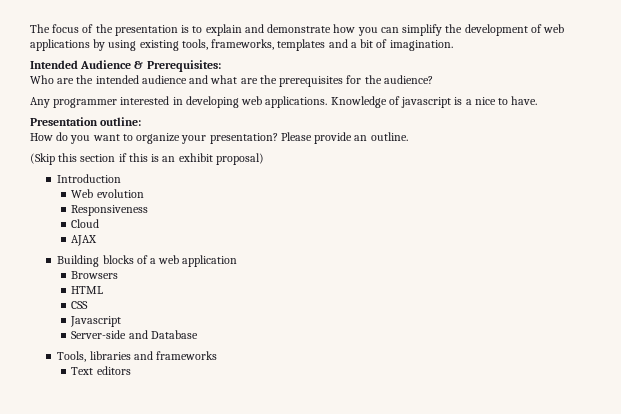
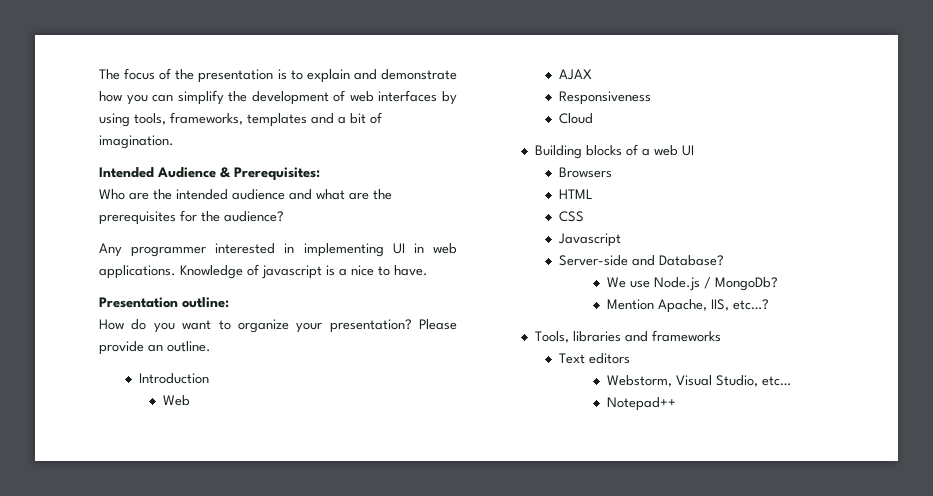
[30,39,90,51] applications -> [378,90,438,102] interfaces
[139,40,179,51] existing -> (130, 120) none
[185,96,239,108] developing -> [303,243,424,257] implementing UI in
[30,153,264,165] // (Skip this section if this is an exhibit proposal) -> (211, 346) none
[96,189,144,198] evolution -> [559,69,593,80] // AJAX
[71,235,98,246] // AJAX -> (594, 118) none
[182,255,238,267] application -> [681,145,694,156] UI
[150,330,198,339] Database -> [659,255,725,266] [607,277,779,291] [607,299,770,313] Database? // We use Node.js / MongoDb? // Mention Apache, IIS, etc…?
(131, 370) none -> [607,375,792,387] [607,397,677,411] // Webstorm, Visual Studio, etc… // Notepad++

